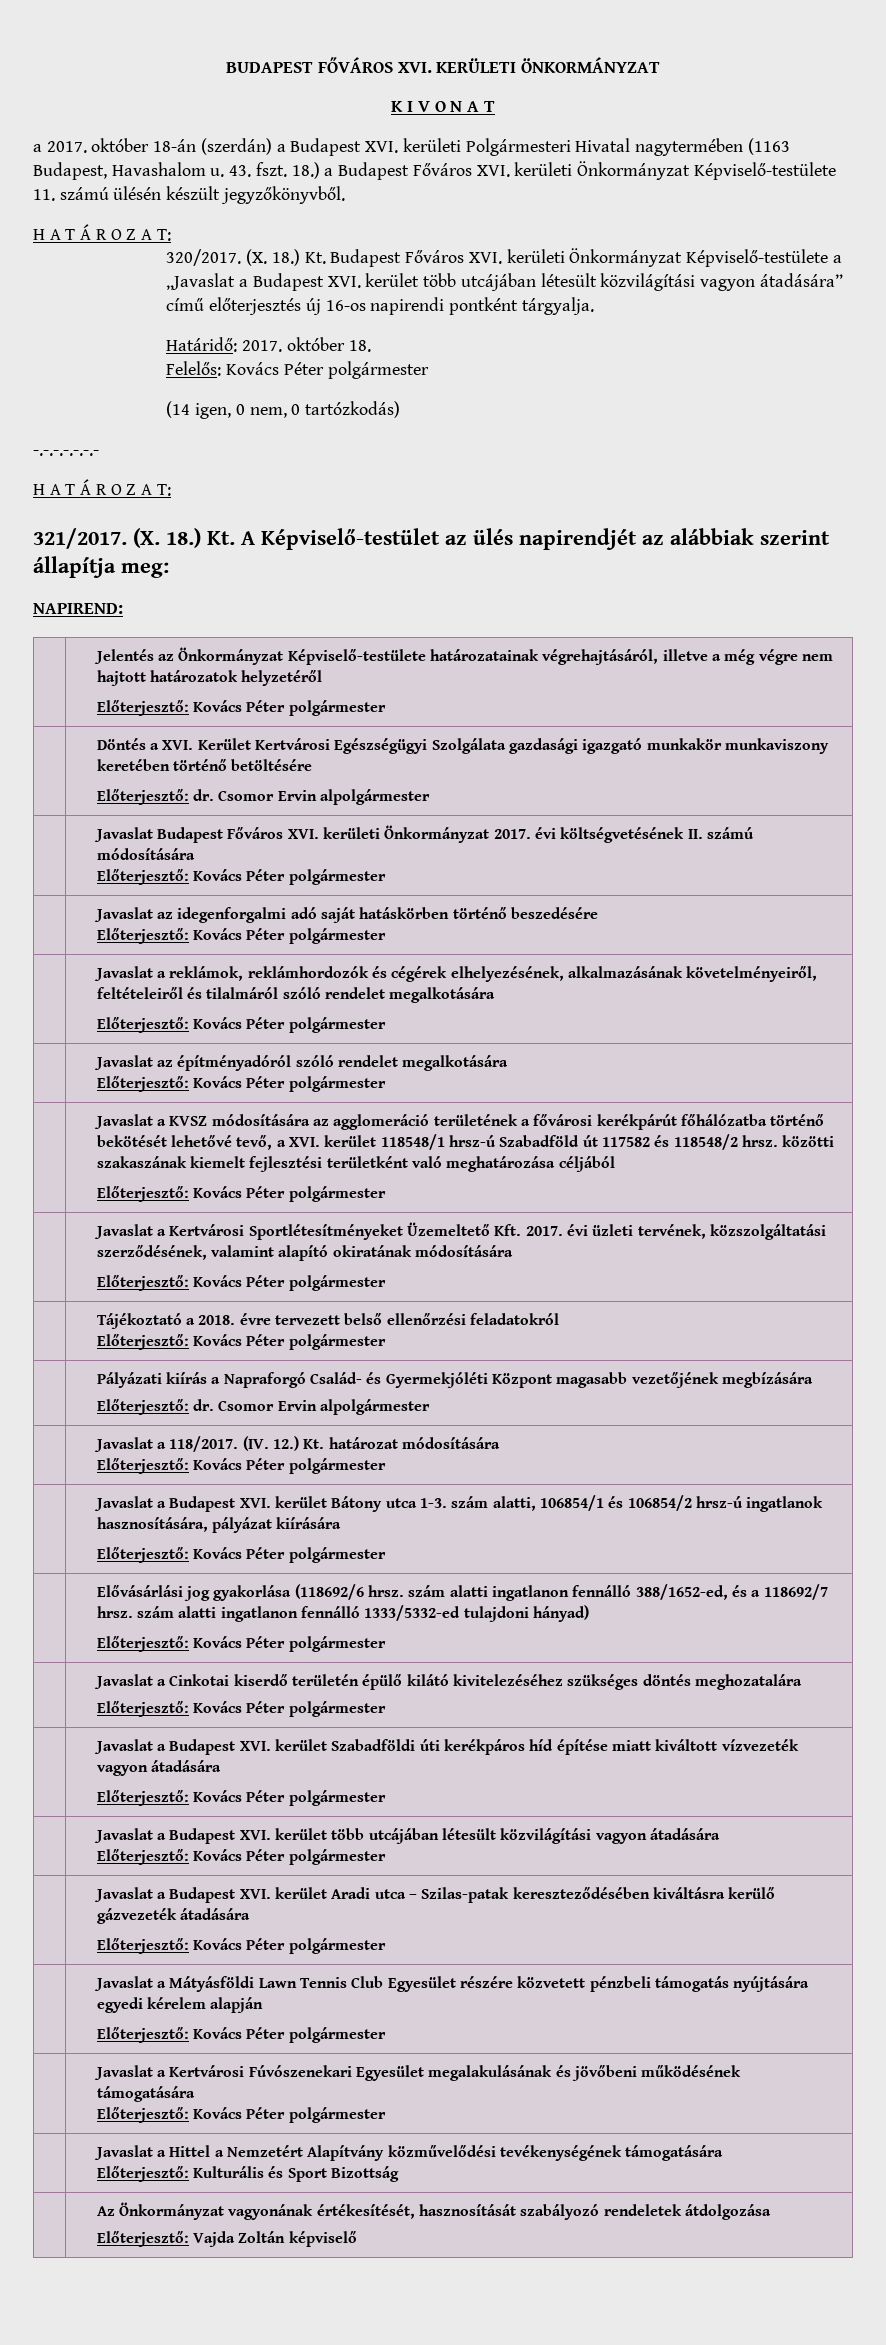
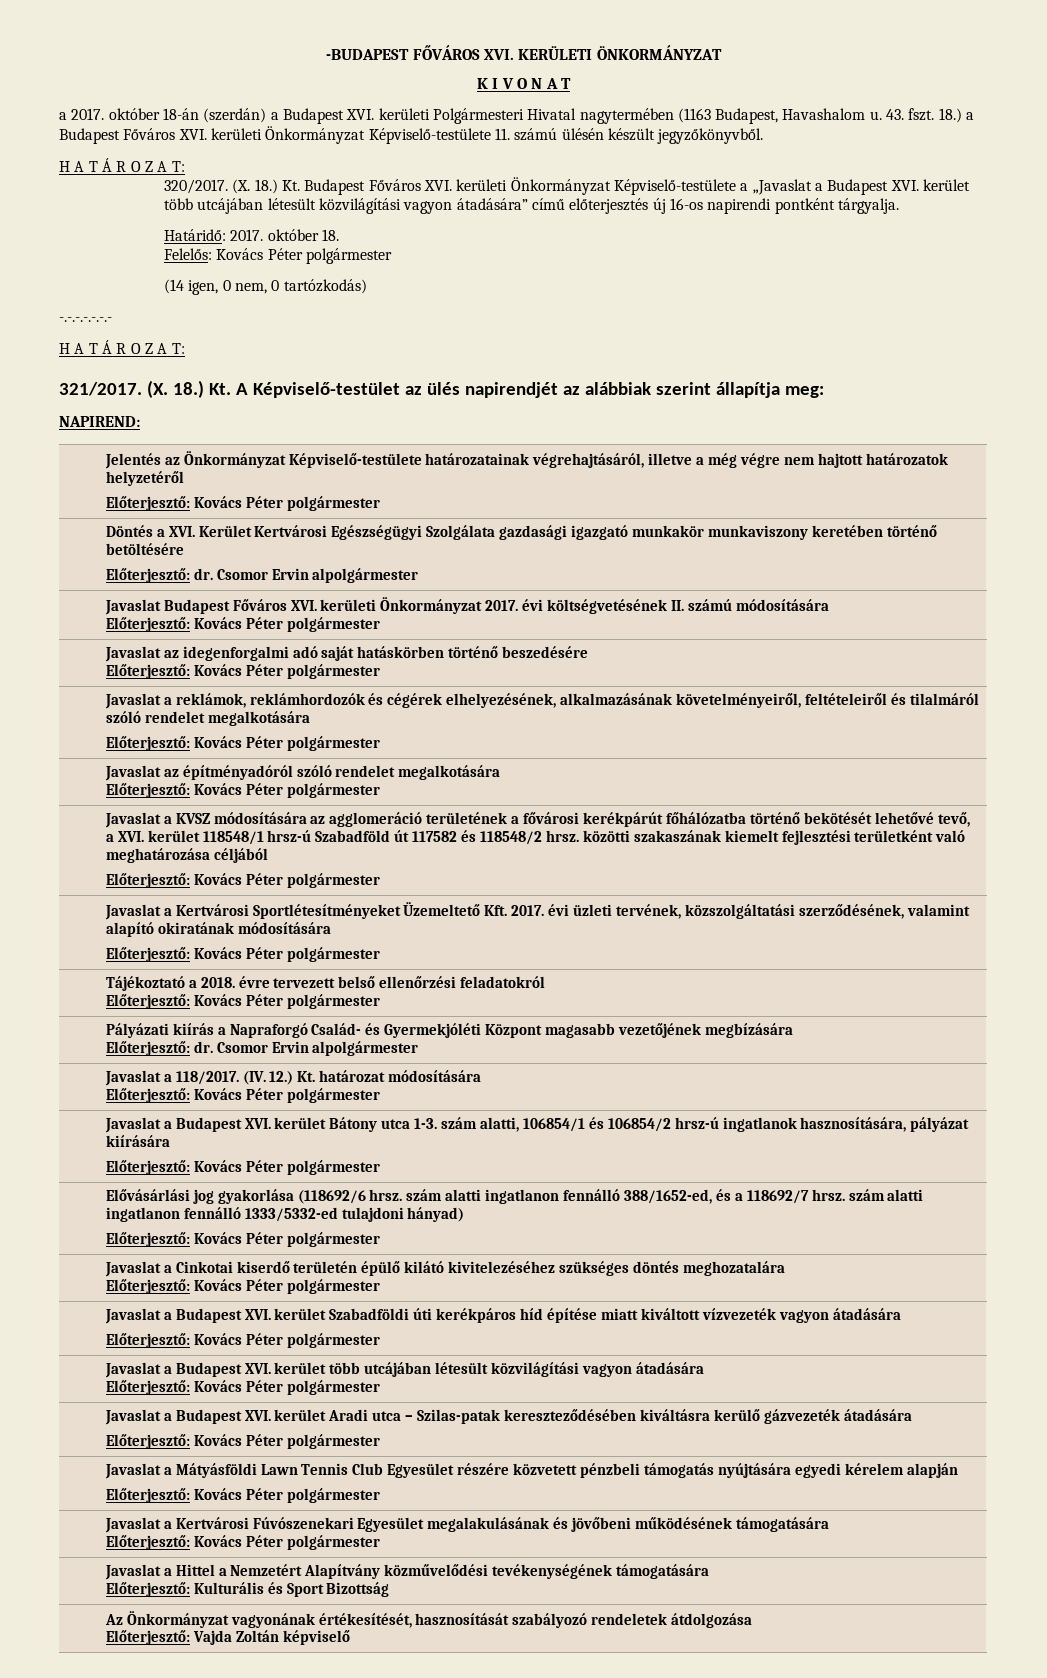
[226,62,314,73] BUDAPEST -> [326,49,410,60] -BUDAPEST

